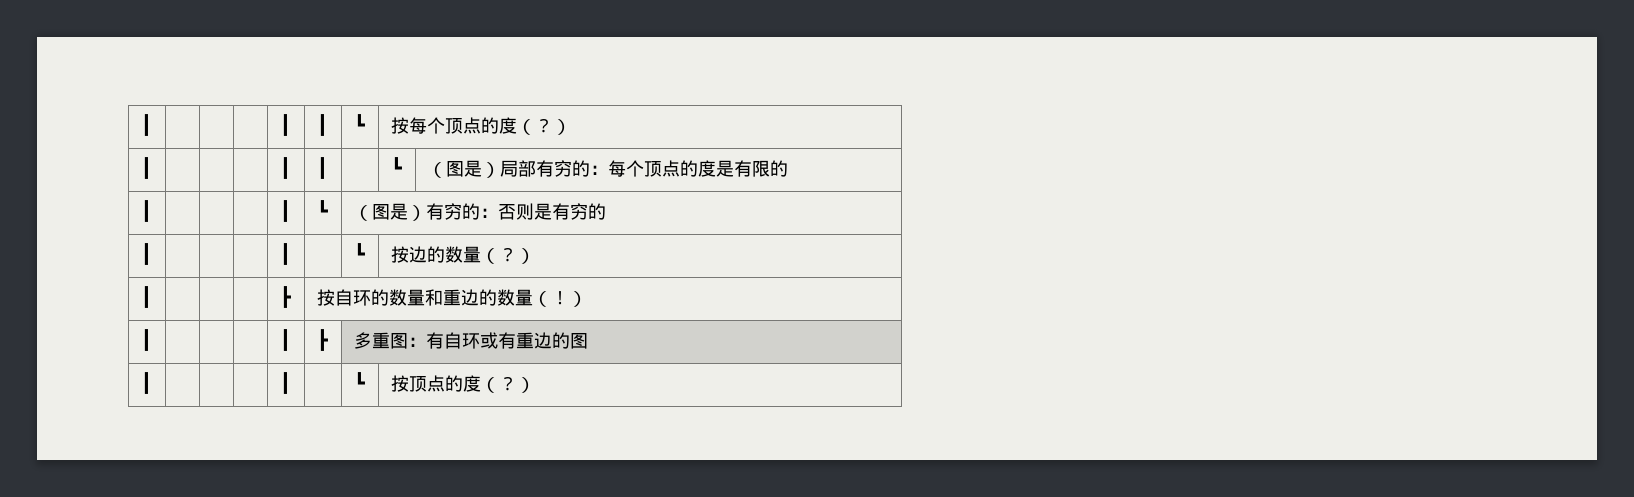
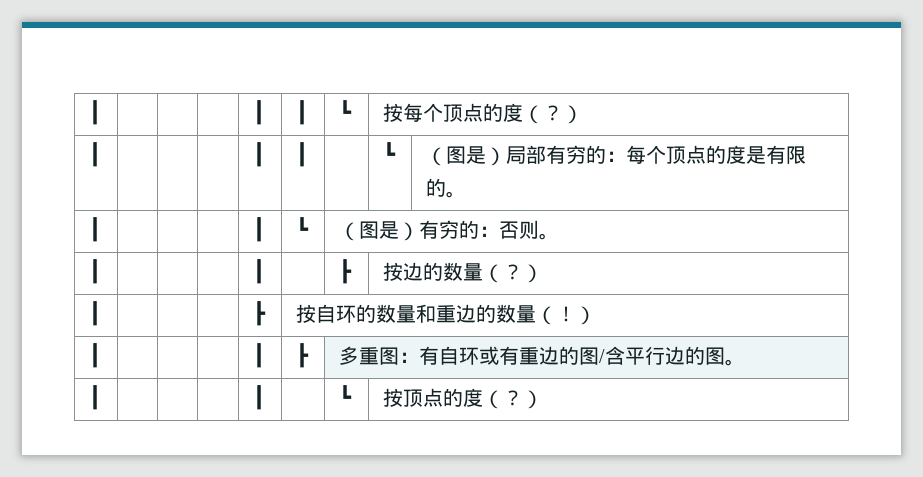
(788, 168) none -> [446,191,467,198] 。
[533,203,606,220] [140,243,152,265] [279,243,291,265] [353,243,365,261] 是有穷的 // ┃ | | | | ┃ | | ┗ -> [539,233,560,240] [89,259,102,284] [253,259,266,284] [339,259,353,284] 。 // ┃ | | | | ┃ | | ┣
(588, 341) none -> [599,346,746,366] /含平行边的图。

